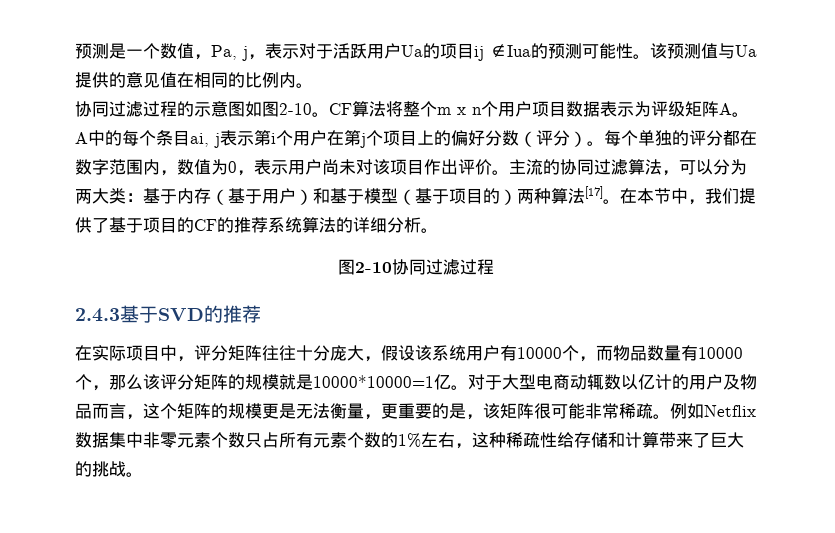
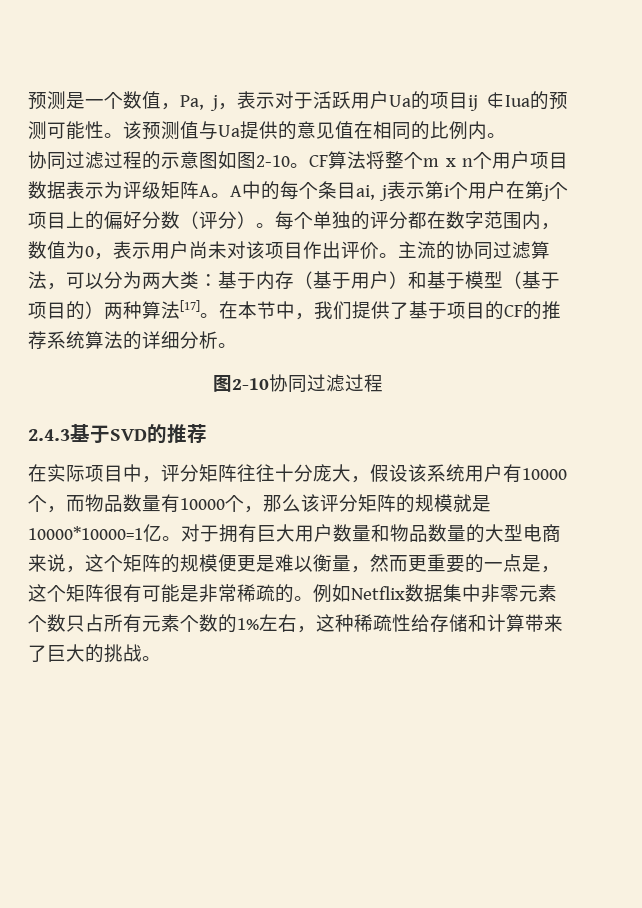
[502,374,757,390] [75,403,585,420] 大型电商动辄数以亿计的用户及物品而言，这个矩阵的规模更是无法衡量，更重要的是，该矩阵很可能 -> [219,524,561,543] [28,554,560,573] [28,584,199,603] 拥有巨大用户数量和物品数量的大型电商来说，这个矩阵的规模便更是难以衡量，然而更重要的一点是，这个矩阵很有可能是
(653, 411) none -> [275,584,294,603] 的

